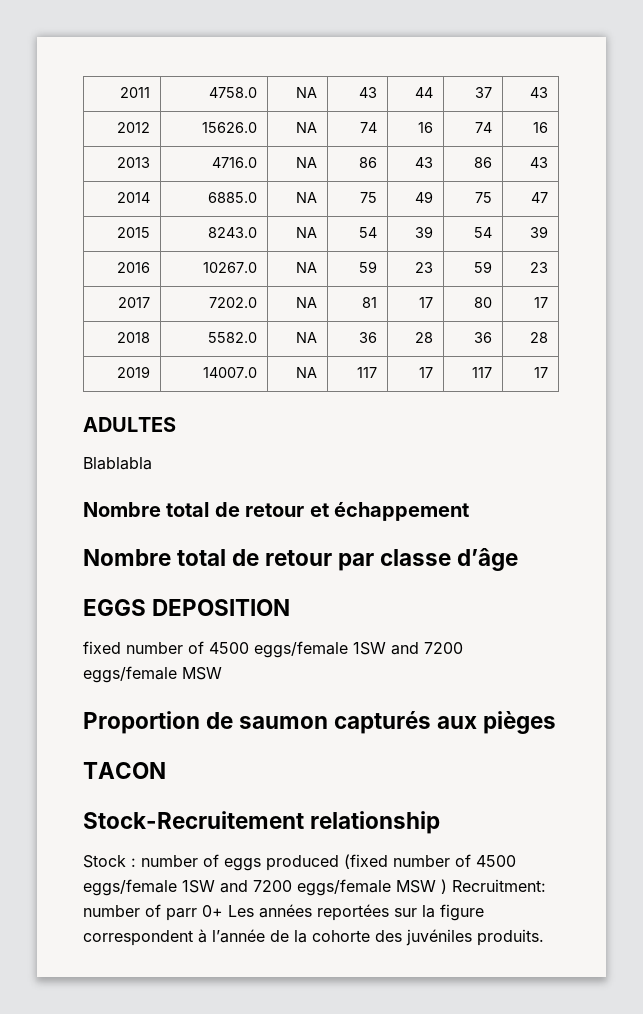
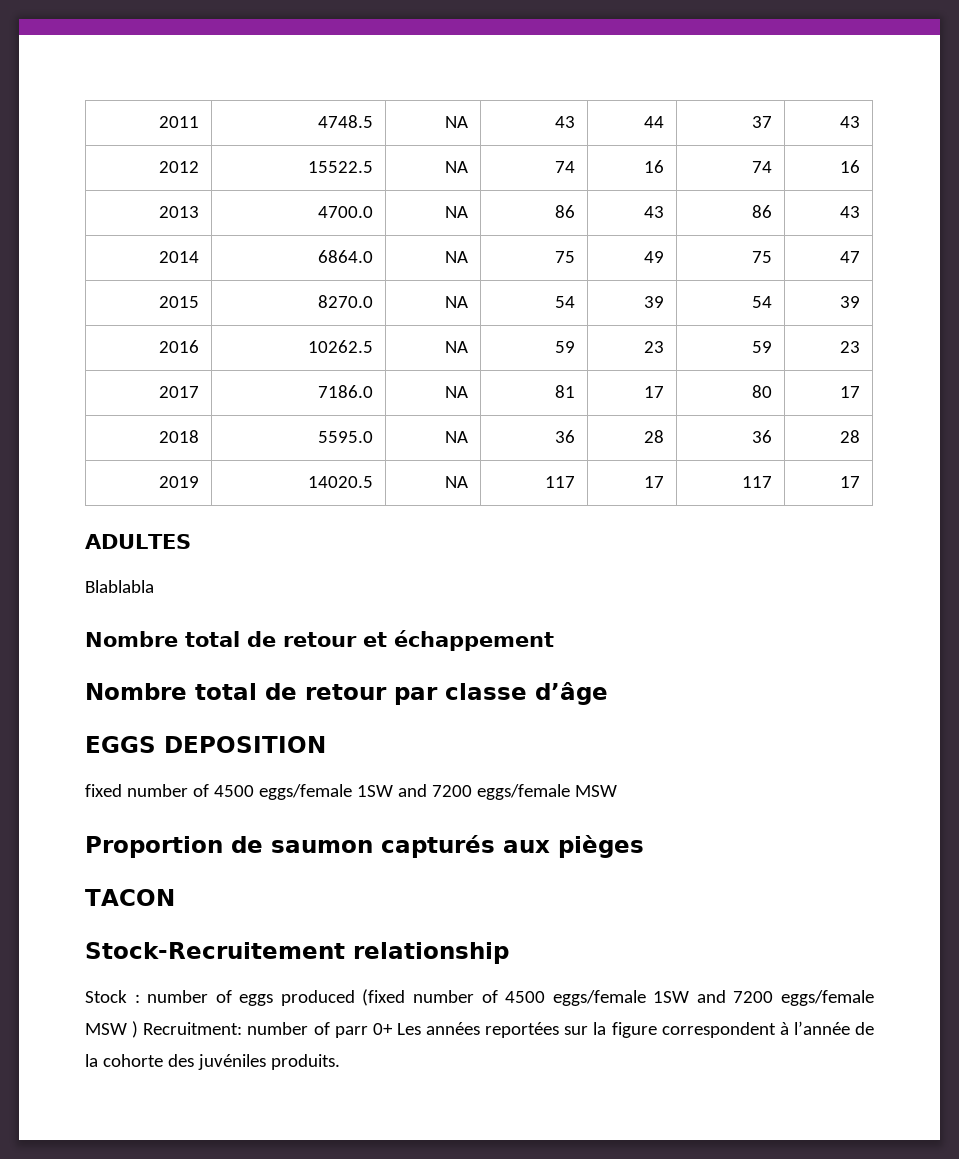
[208,87,257,98] 4758.0 -> [318,115,374,128] 4748.5
[201,122,257,133] 15626.0 -> [308,161,374,173] 15522.5
[211,157,257,168] 4716.0 -> [318,206,374,218] 4700.0
[207,192,257,203] 6885.0 -> [318,250,374,263] 6864.0
[207,227,257,238] 8243.0 -> [318,295,374,308] 8270.0
[202,262,257,273] 10267.0 -> [308,340,374,353] 10262.5
[208,297,257,308] 7202.0 -> [318,385,374,398] 7186.0
[207,332,257,343] 5582.0 -> [318,431,374,443] 5595.0
[202,367,257,378] 14007.0 -> [308,476,374,488] 14020.5

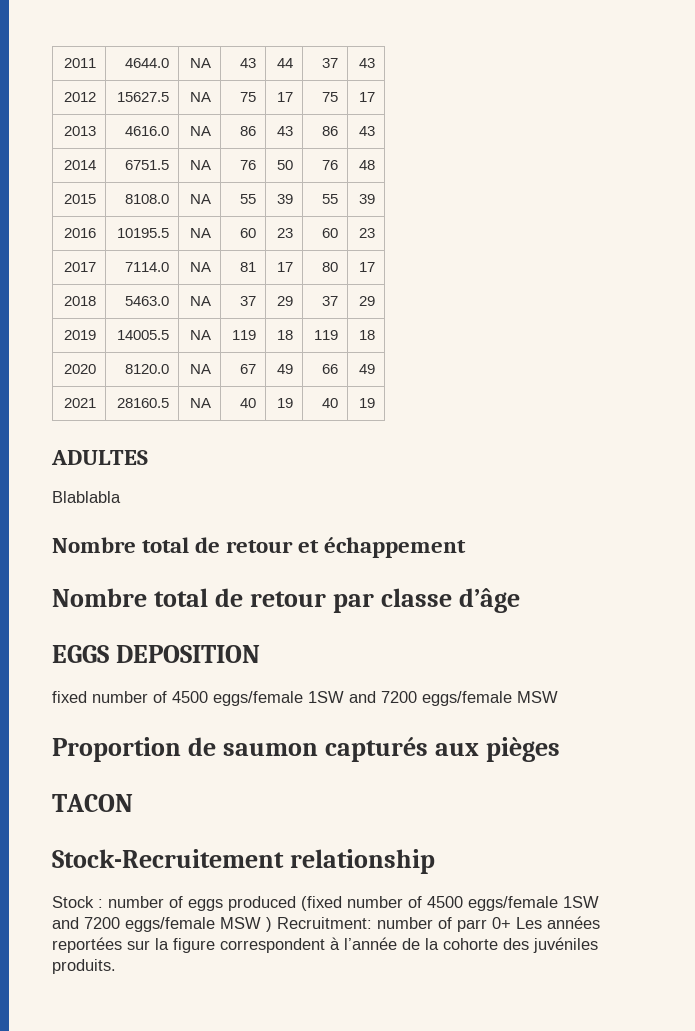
[318,115,374,128] 4748.5 -> [124,58,169,68] 4644.0
[308,161,374,173] [445,161,469,173] [555,161,576,173] [644,160,665,173] [752,161,773,173] [840,160,861,173] 15522.5 | NA | 74 | 16 | 74 | 16 -> [116,92,169,102] [189,92,211,102] [239,92,256,102] [276,92,293,102] [321,92,338,102] [358,92,375,102] 15627.5 | NA | 75 | 17 | 75 | 17
[318,206,374,218] 4700.0 -> [124,126,169,136] 4616.0
[318,250,374,263] [445,251,469,263] [555,251,576,263] [644,251,665,263] [752,251,773,263] [840,251,861,263] 6864.0 | NA | 75 | 49 | 75 | 47 -> [124,160,169,170] [189,160,211,170] [239,160,256,170] [276,160,293,170] [321,160,338,170] [358,160,375,170] 6751.5 | NA | 76 | 50 | 76 | 48
[318,295,374,308] [445,296,469,308] [555,296,576,308] 8270.0 | NA | 54 -> [124,194,169,204] [189,194,211,204] [239,194,256,204] 8108.0 | NA | 55
[752,296,773,308] 54 -> [321,194,338,204] 55
[308,340,374,353] [445,341,469,353] [555,341,576,353] 10262.5 | NA | 59 -> [116,228,169,238] [189,228,211,238] [239,228,256,238] 10195.5 | NA | 60
[752,341,773,353] 59 -> [321,228,338,238] 60
[318,385,374,398] 7186.0 -> [124,262,169,272] 7114.0
[318,431,374,443] [445,431,469,443] [555,430,576,443] [644,430,665,443] [752,430,773,443] [840,430,861,443] 5595.0 | NA | 36 | 28 | 36 | 28 -> [124,296,169,306] [189,296,211,306] [239,296,256,306] [276,296,293,306] [321,296,338,306] [358,296,375,306] 5463.0 | NA | 37 | 29 | 37 | 29
[308,476,374,488] [445,476,469,488] [545,476,576,488] [644,476,665,488] [742,476,773,488] [840,476,861,488] 14020.5 | NA | 117 | 17 | 117 | 17 -> [116,330,169,340] [189,330,211,340] [231,330,256,340] [276,330,293,340] [313,330,338,340] [358,330,375,340] [63,364,96,374] [124,364,169,374] [189,364,211,374] [239,364,256,374] [276,364,293,374] [321,364,338,374] [358,364,375,374] [63,398,96,408] [116,398,169,408] [189,398,211,408] [239,398,256,408] [276,398,293,408] [321,398,338,408] [358,398,375,408] 14005.5 | NA | 119 | 18 | 119 | 18 // 2020 | 8120.0 | NA | 67 | 49 | 66 | 49 // 2021 | 28160.5 | NA | 40 | 19 | 40 | 19

